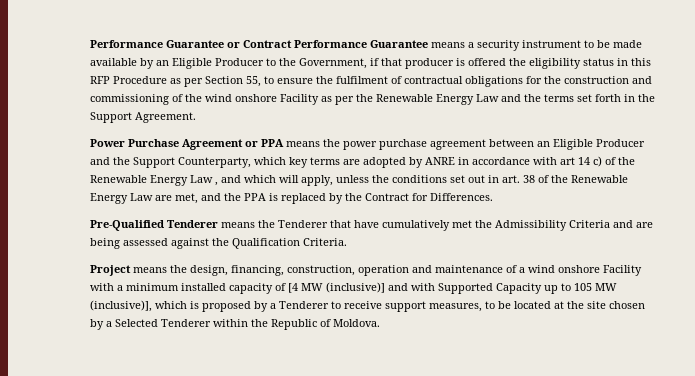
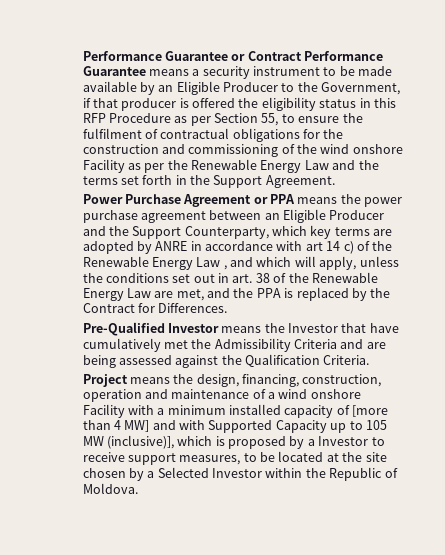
[167,220,329,228] Tenderer means the Tenderer -> [167,323,339,333] Investor means the Investor
[288,282,386,293] [4 MW (inclusive)] -> [352,405,389,417] [82,420,150,432] [more than 4 MW]
[279,301,330,309] Tenderer -> [318,436,369,446] Investor
[161,319,212,327] Tenderer -> [212,468,263,478] Investor

